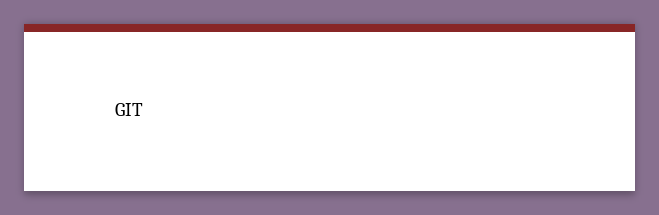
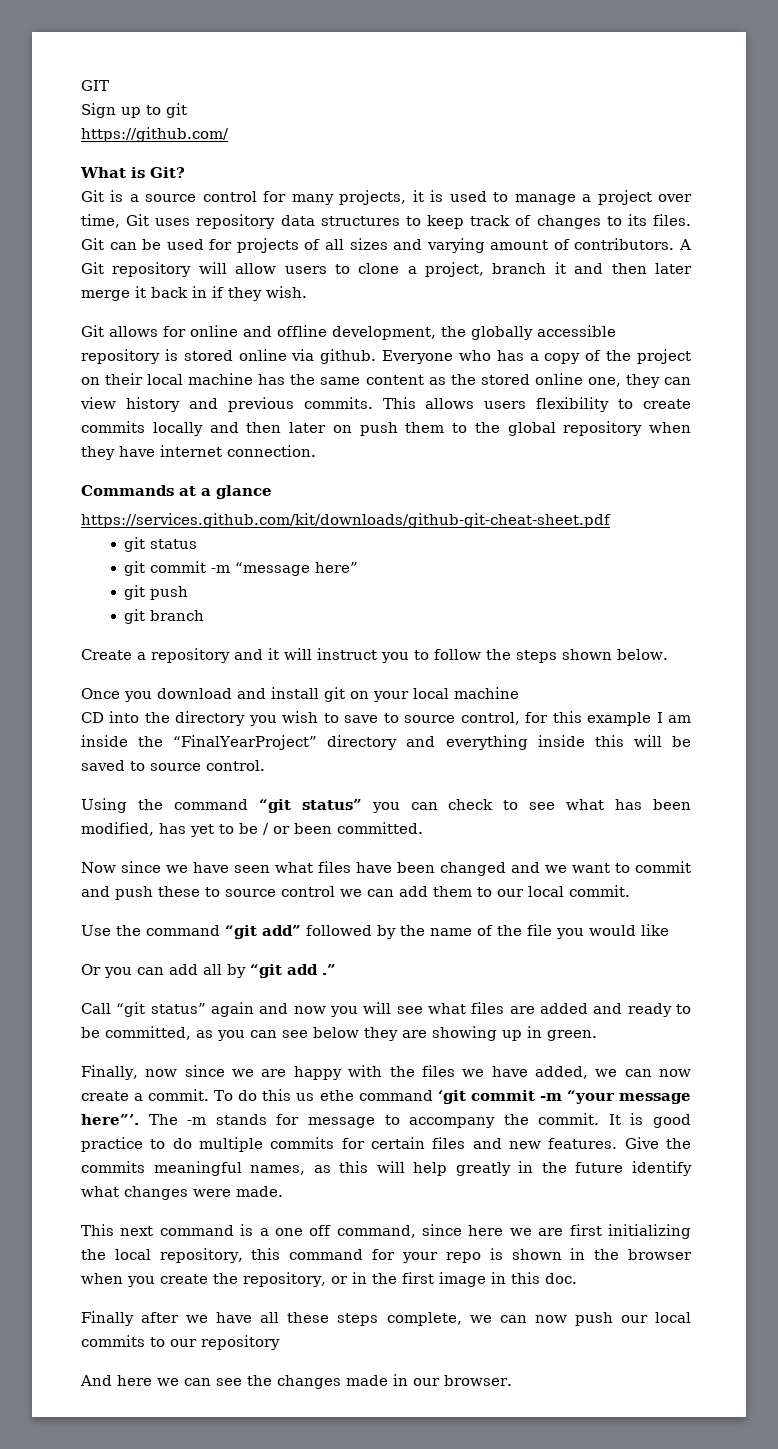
(143, 109) none -> [81,103,187,118] [81,127,229,142] [80,167,185,178] [81,190,692,205] [81,214,691,229] [81,238,691,253] [81,262,692,277] [81,286,307,301] [81,325,616,340] [81,349,691,364] [81,373,691,388] [80,397,691,412] [81,421,691,436] [81,445,316,460] [81,485,272,499] [81,513,611,528] [124,537,198,552] [124,561,359,576] [124,585,189,600] [124,609,205,624] [81,648,668,663] [81,687,519,702] [81,711,691,726] [81,735,691,750] [81,760,265,771] [81,798,691,813] [81,822,423,837] [81,861,691,876] [81,885,630,900] [81,924,669,939] [81,964,336,978] [81,1002,691,1017] [81,1026,597,1041] [81,1065,692,1080] [81,1089,691,1104] [81,1113,692,1128] [81,1137,691,1152] [81,1161,692,1176] [81,1186,283,1200] [81,1224,691,1239] [81,1248,692,1263] [81,1272,577,1287] [81,1311,692,1326] [81,1335,280,1350] [80,1374,512,1389] // Sign up to git // https://github.com/ // What is Git? // Git is a source control for many projects, it is used to manage a project over time, Git uses repository data structures to keep track of changes to its files. Git can be used for projects of all sizes and varying amount of contributors. A Git repository will allow users to clone a project, branch it and then later merge it back in if they wish. // Git allows for online and offline development, the globally accessible repository is stored online via github. Everyone who has a copy of the project on their local machine has the same content as the stored online one, they can view history and previous commits. This allows users flexibility to create commits locally and then later on push them to the global repository when they have internet connection. // Commands at a glance // https://services.github.com/kit/downloads/github-git-cheat-sheet.pdf // git status // git commit -m “message here” // git push // git branch // Create a repository and it will instruct you to follow the steps shown below. // Once you download and install git on your local machine // CD into the directory you wish to save to source control, for this example I am inside the “FinalYearProject” directory and everything inside this will be saved to source control. // Using the command “git status” you can check to see what has been modified, has yet to be / or been committed. // Now since we have seen what files have been changed and we want to commit and push these to source control we can add them to our local commit. // Use the command “git add” followed by the name of the file you would like // Or you can add all by “git add .” // Call “git status” again and now you will see what files are added and ready to be committed, as you can see below they are showing up in green. // Finally, now since we are happy with the files we have added, we can now create a commit. To do this us ethe command ‘git commit -m “your message here”’. The -m stands for message to accompany the commit. It is good practice to do multiple commits for certain files and new features. Give the commits meaningful names, as this will help greatly in the future identify what changes were made. // This next command is a one off command, since here we are first initializing the local repository, this command for your repo is shown in the browser when you create the repository, or in the first image in this doc. // Finally after we have all these steps complete, we can now push our local commits to our repository // And here we can see the changes made in our browser.

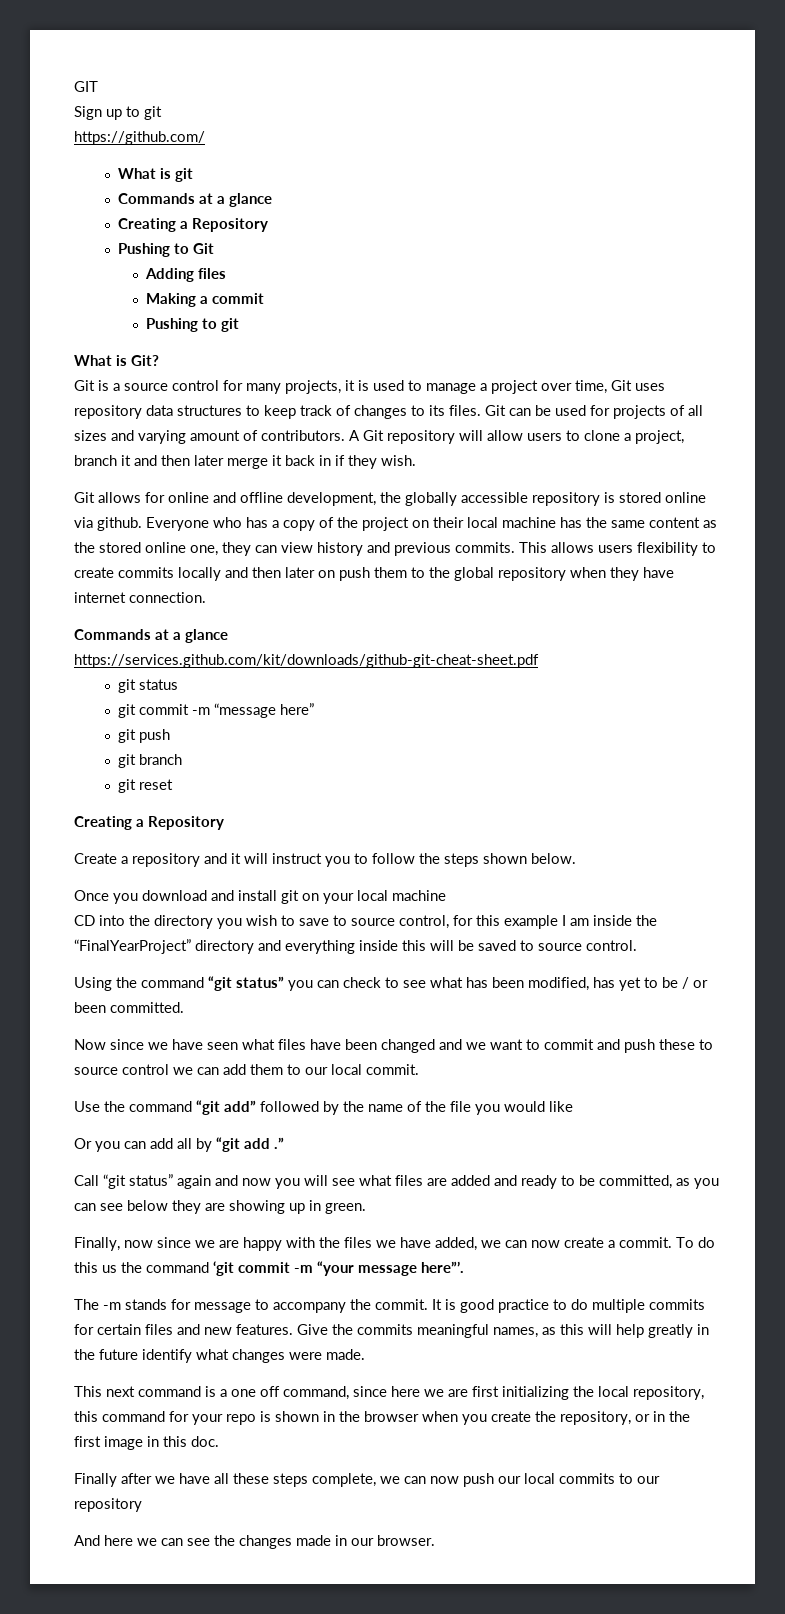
(229, 134) none -> [118,168,194,182] [118,193,273,207] [118,218,269,232] [118,243,215,257] [145,268,227,282] [146,293,265,307] [146,318,240,332] // What is git // Commands at a glance // Creating a Repository // Pushing to Git // Adding files // Making a commit // Pushing to git
(205, 615) none -> [118,779,174,793] [74,816,224,830] // git reset // Creating a Repository
[319,1090,354,1101] ethe -> [121,1262,142,1273] the
(139, 1119) none -> (464, 1267) //

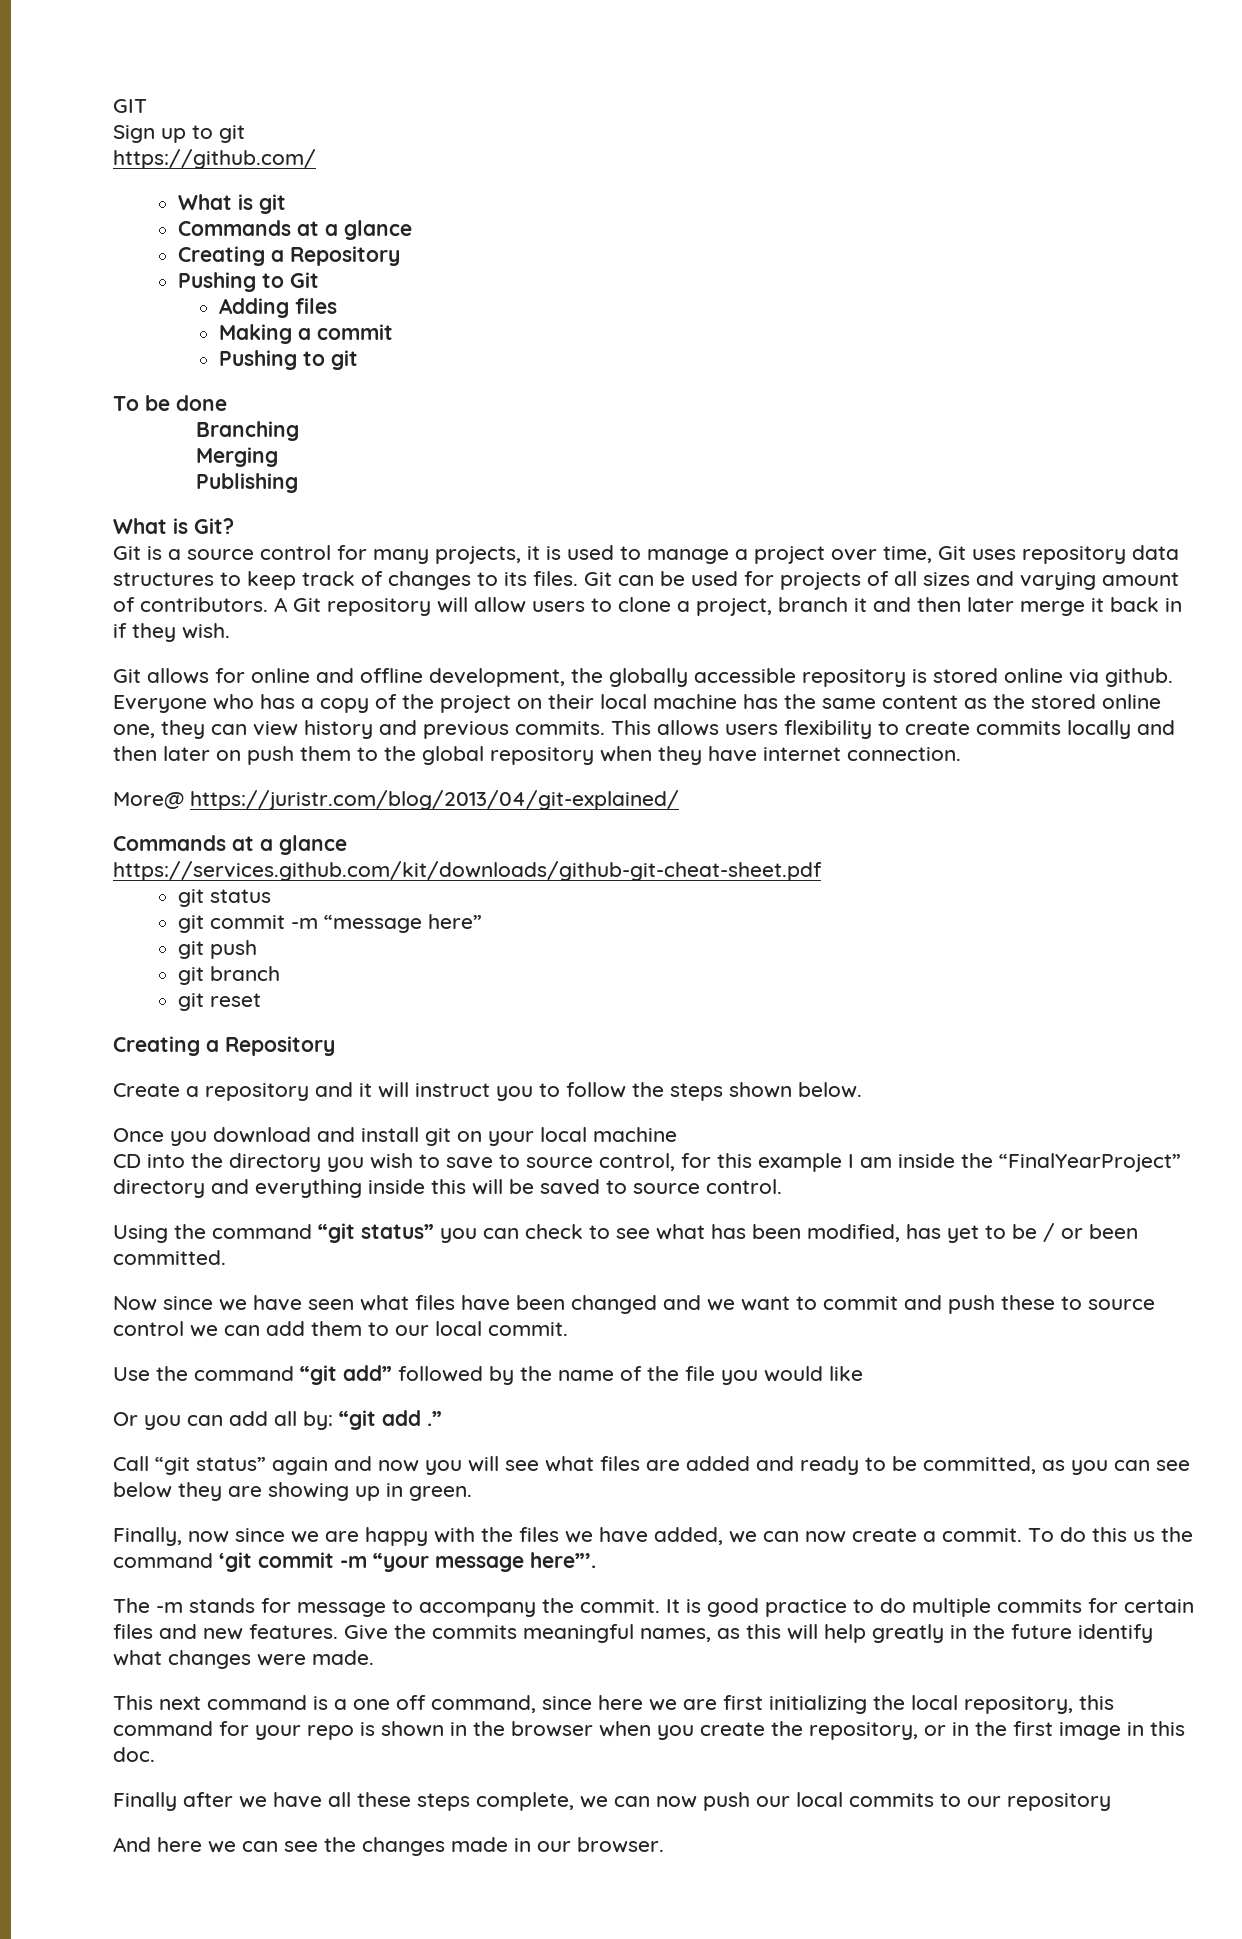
(240, 325) none -> [113,395,227,411] [196,421,300,441] [196,447,279,467] [196,473,299,493] // To be done // Branching // Merging // Publishing
(206, 597) none -> [113,790,679,810] // More@ https://juristr.com/blog/2013/04/git-explained/
[196,1138,212,1152] by -> [303,1411,333,1430] by:

